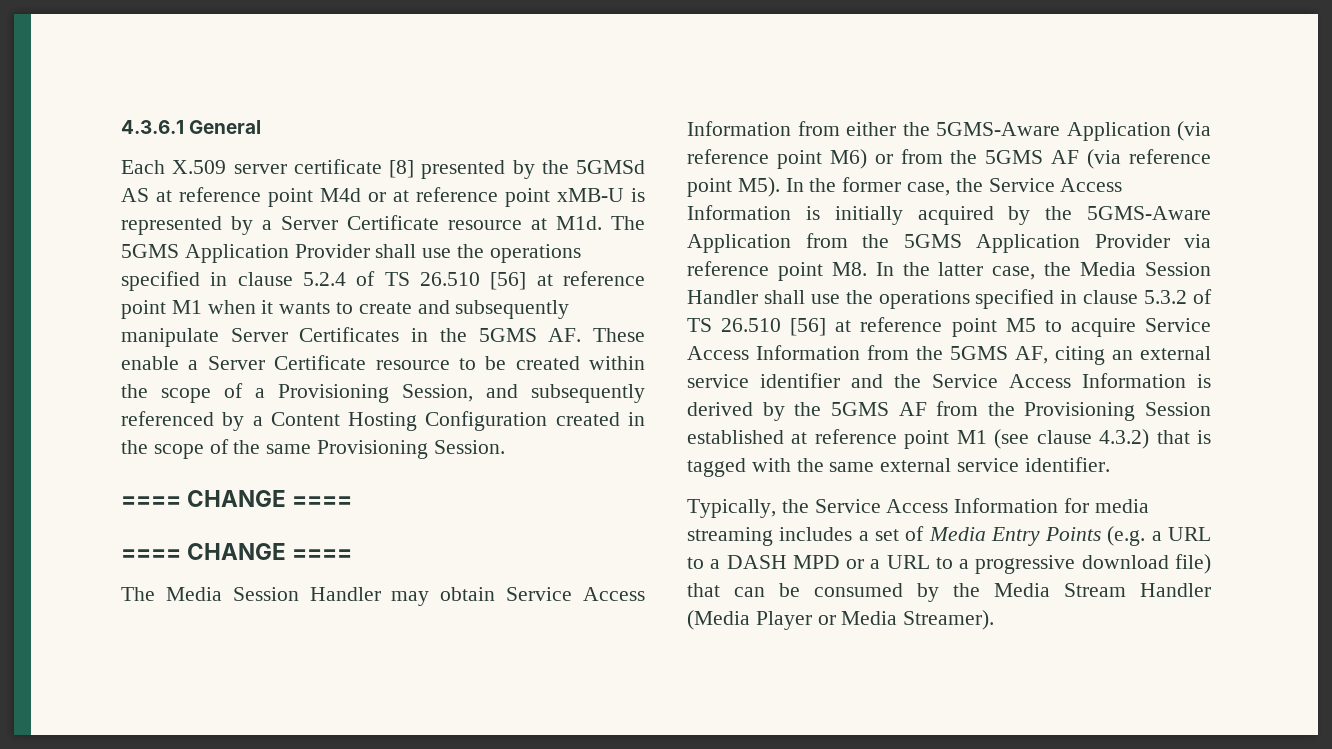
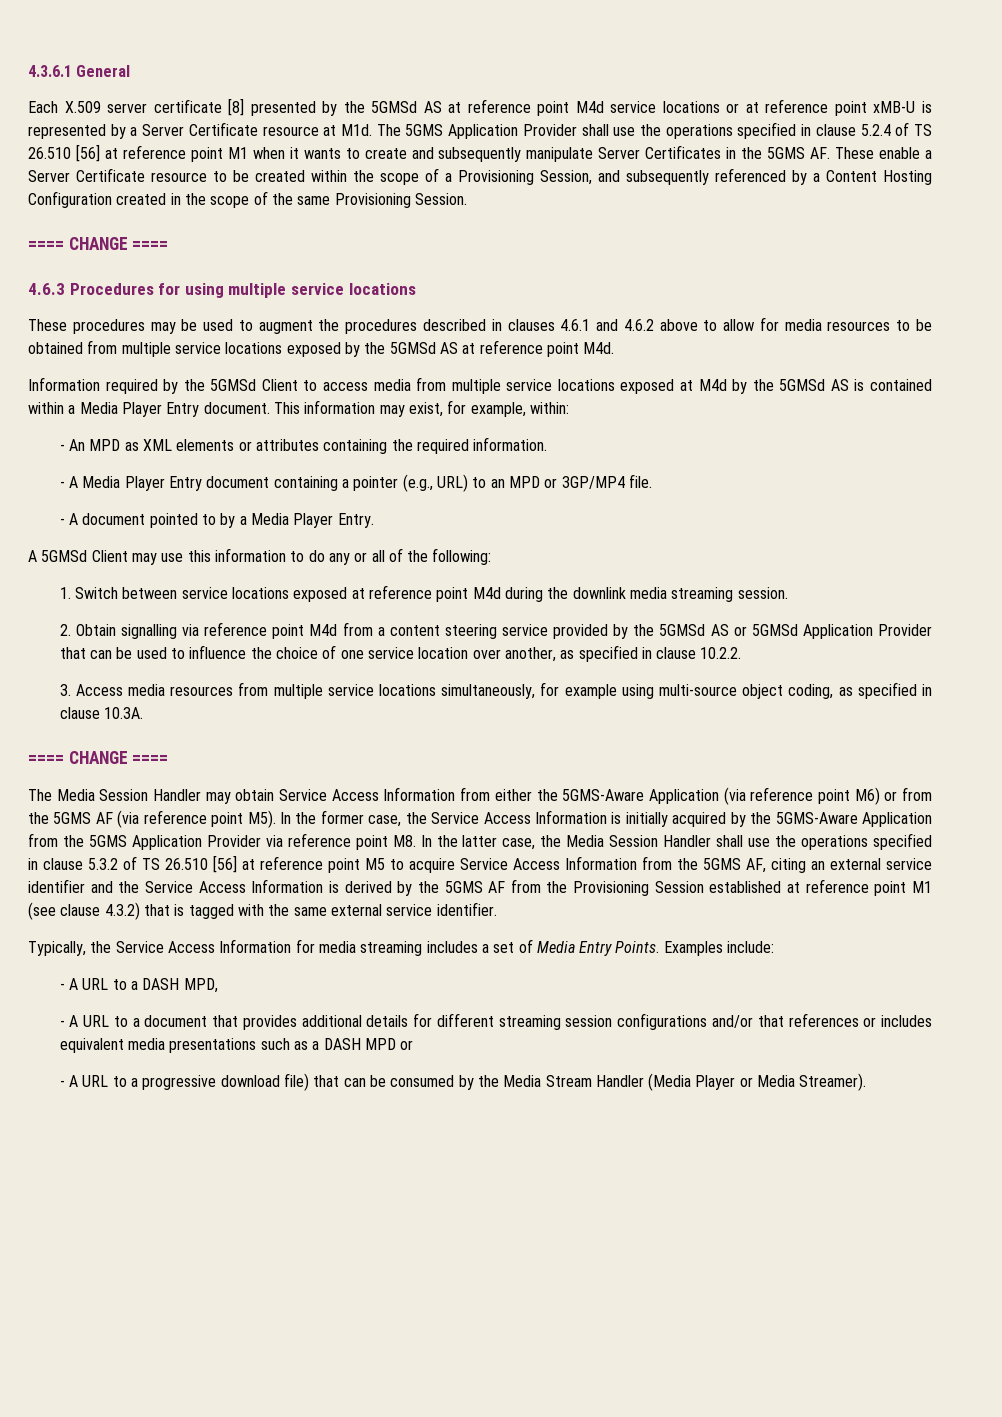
(361, 195) none -> [610,101,720,113] service locations
(353, 501) none -> [28,283,416,298] [28,317,932,334] [28,340,615,357] [28,377,932,394] [28,400,569,417] [59,437,548,454] [59,474,652,492] [59,513,374,528] [28,548,492,565] [59,585,788,602] [59,622,932,639] [59,645,742,662] [59,682,933,699] [59,707,144,719] // 4.6.3 Procedures for using multiple service locations // These procedures may be used to augment the procedures described in clauses 4.6.1 and 4.6.2 above to allow for media resources to be obtained from multiple service locations exposed by the 5GMSd AS at reference point M4d. // Information required by the 5GMSd Client to access media from multiple service locations exposed at M4d by the 5GMSd AS is contained within a Media Player Entry document. This information may exist, for example, within: // - An MPD as XML elements or attributes containing the required information. // - A Media Player Entry document containing a pointer (e.g., URL) to an MPD or 3GP/MP4 file. // - A document pointed to by a Media Player Entry. // A 5GMSd Client may use this information to do any or all of the following: // 1. Switch between service locations exposed at reference point M4d during the downlink media streaming session. // 2. Obtain signalling via reference point M4d from a content steering service provided by the 5GMSd AS or 5GMSd Application Provider that can be used to influence the choice of one service location over another, as specified in clause 10.2.2. // 3. Access media resources from multiple service locations simultaneously, for example using multi-source object coding, as specified in clause 10.3A.
[1045,526,1211,546] [687,557,704,569] Points (e.g. a URL to -> [615,941,775,956] [59,978,218,993] [59,1013,933,1030] [59,1038,308,1053] Points. Examples include: // - A URL to a DASH MPD, // - A URL to a document that provides additional details for different streaming session configurations and/or that references or includes equivalent media presentations such as
[870,559,881,569] a -> [59,1075,79,1087] // - A

